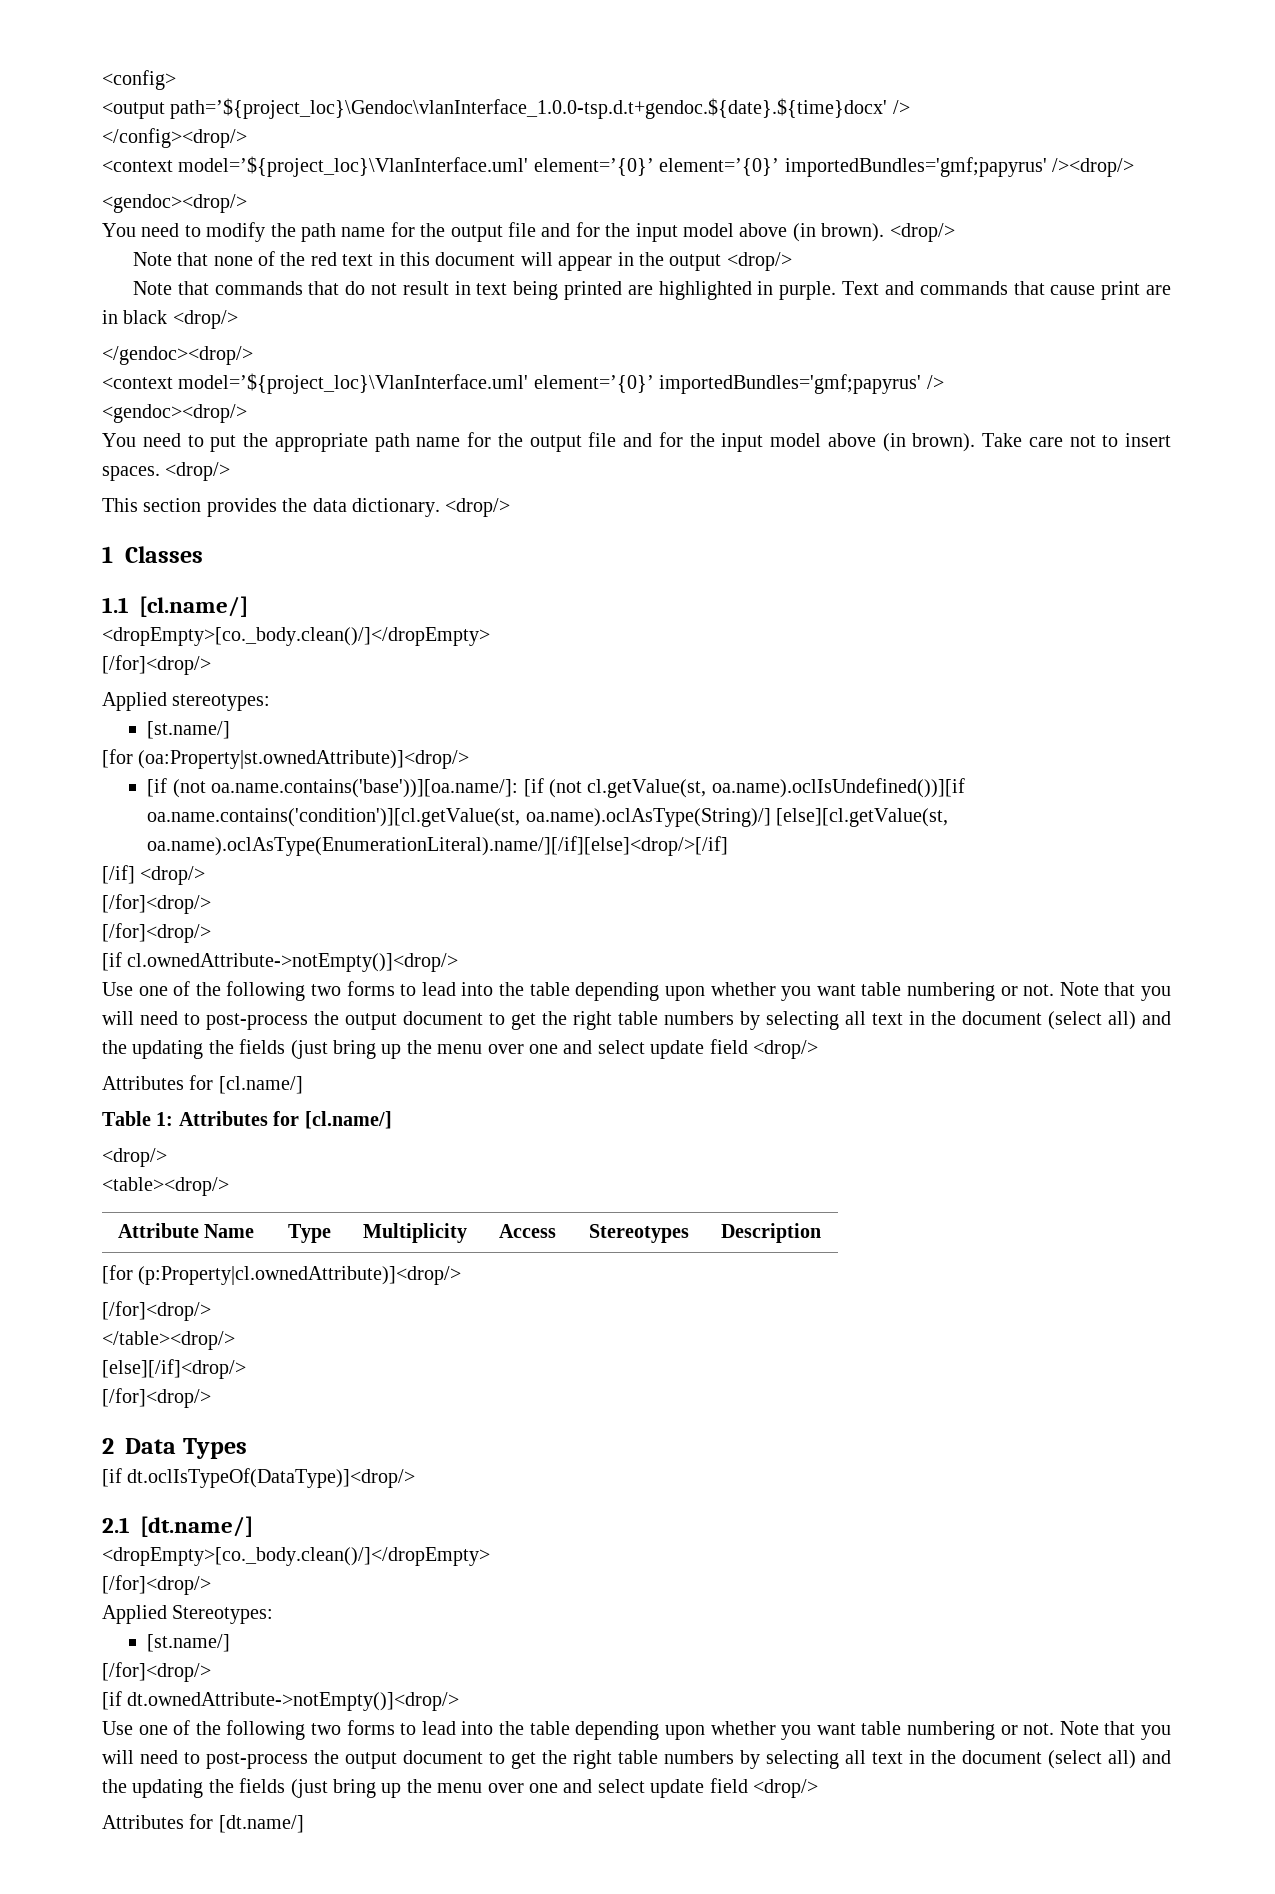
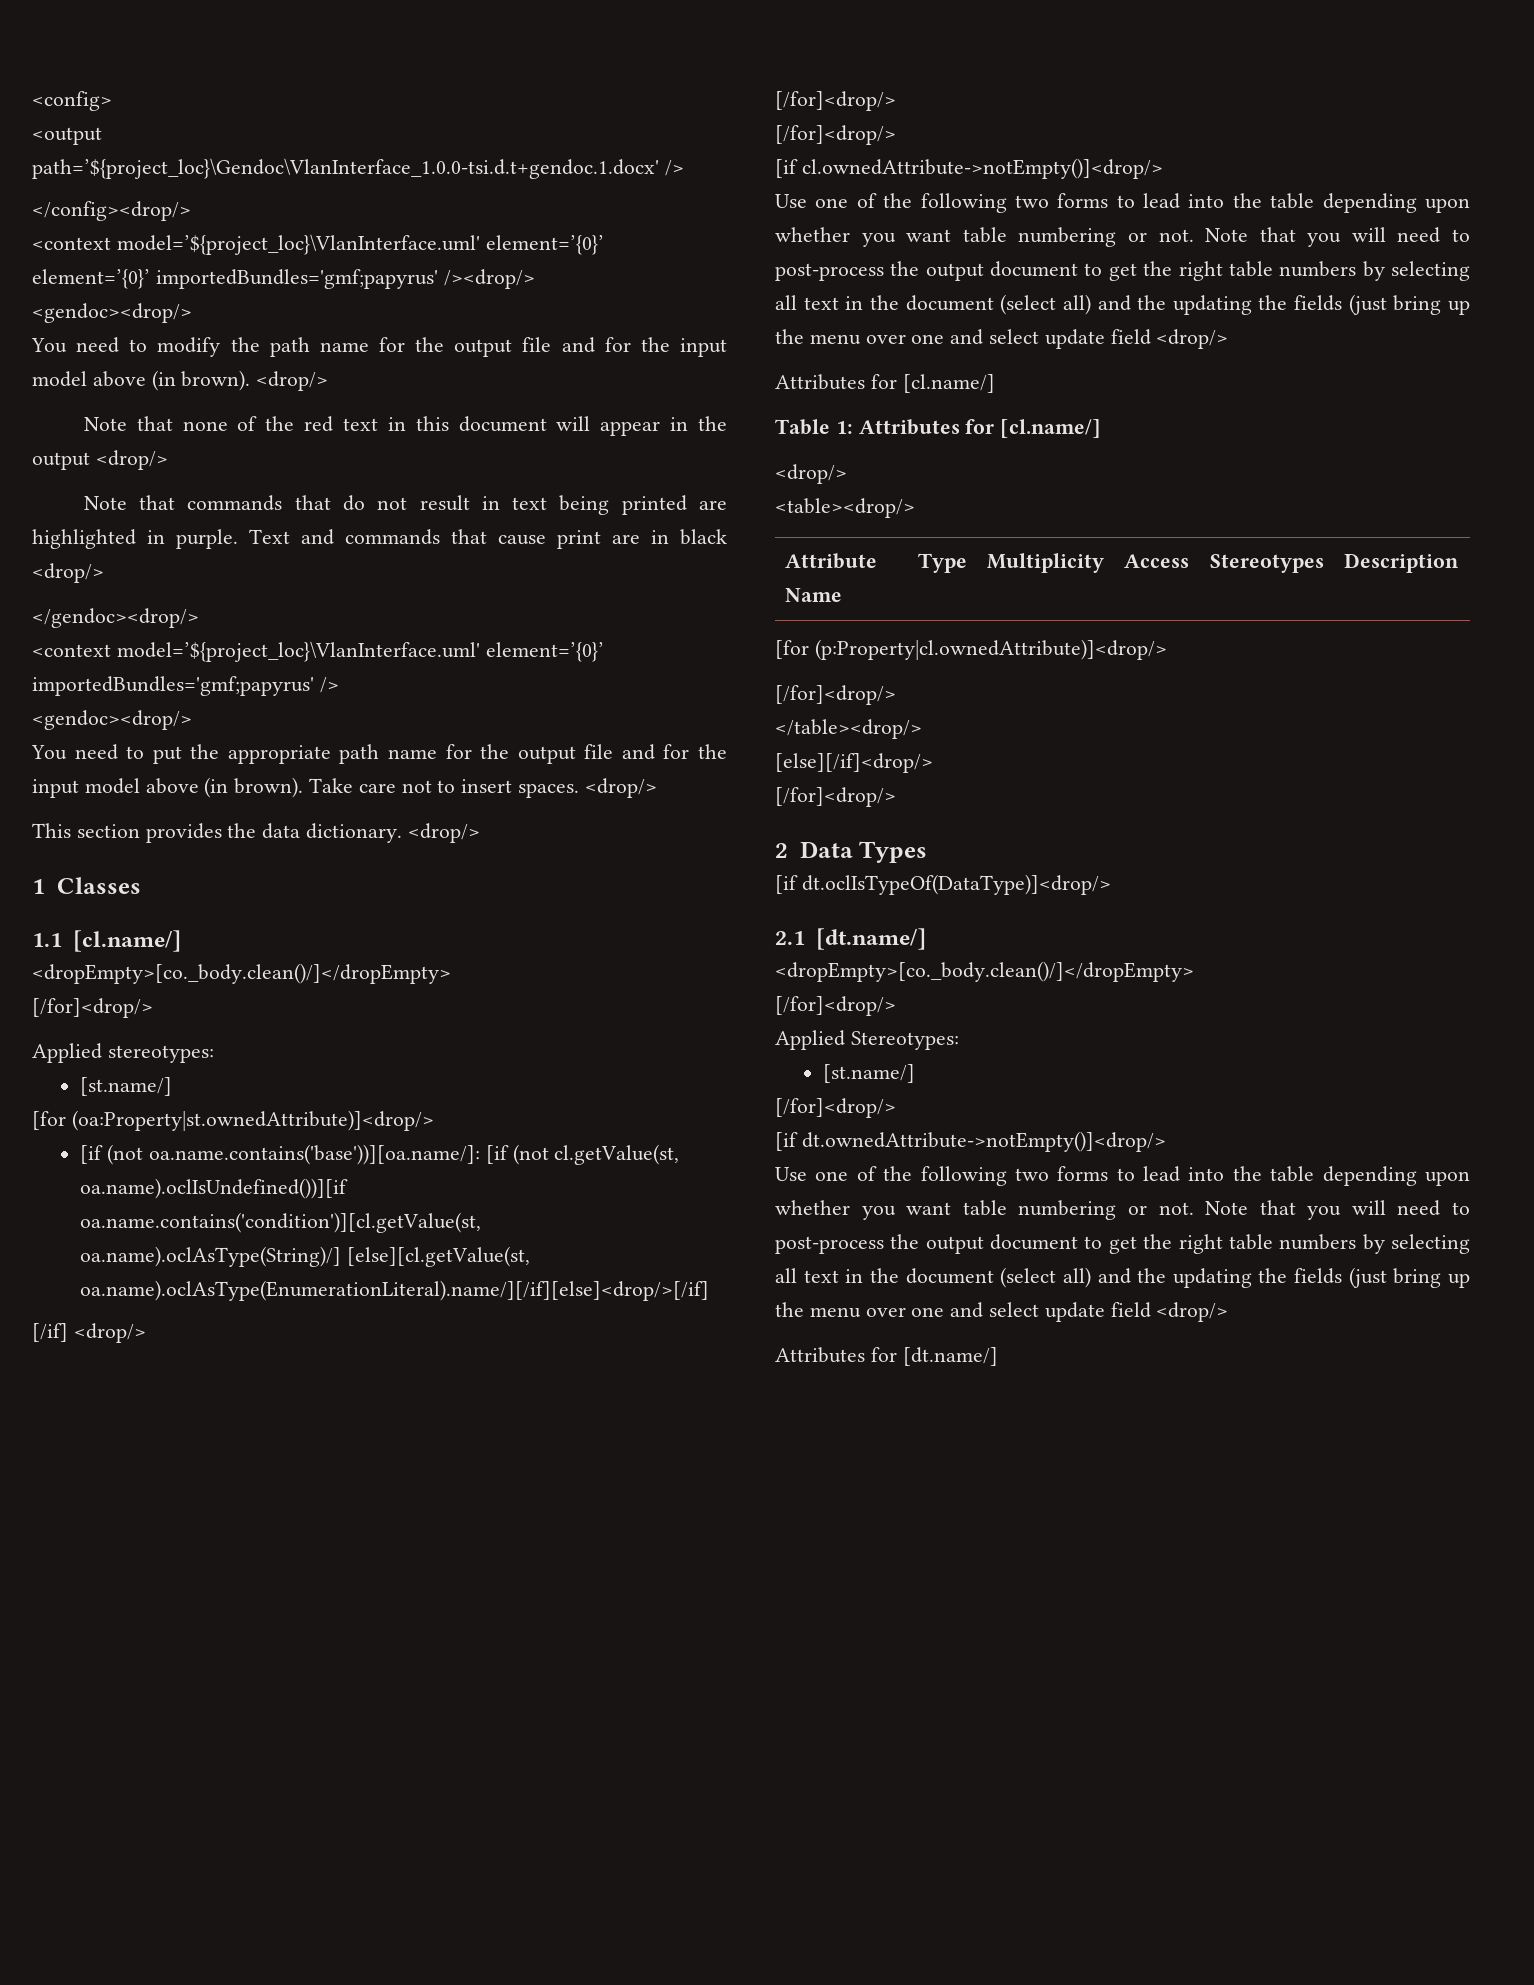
[170,98,888,119] path=’${project_loc}\Gendoc\vlanInterface_1.0.0-tsp.d.t+gendoc.${date}.${time}docx' -> [32,158,659,179] path=’${project_loc}\Gendoc\VlanInterface_1.0.0-tsi.d.t+gendoc.1.docx'

